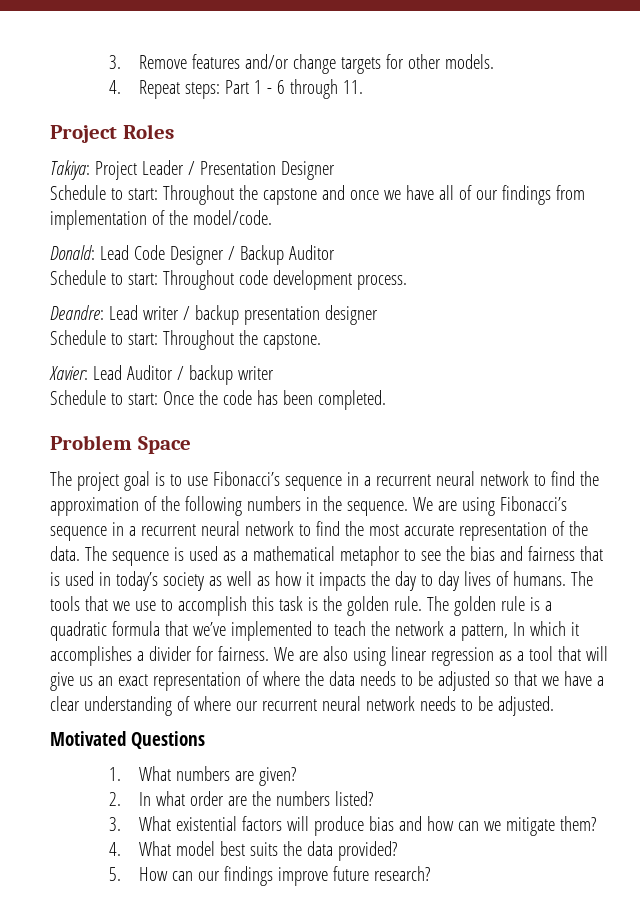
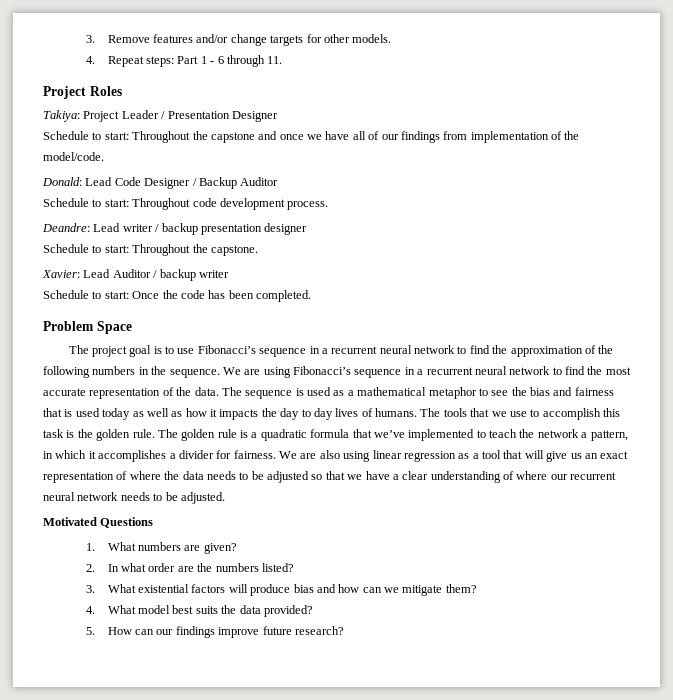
[98,571,204,591] in today’s society -> [102,408,131,420] today
[512,622,525,636] In -> [43,451,53,459] in

